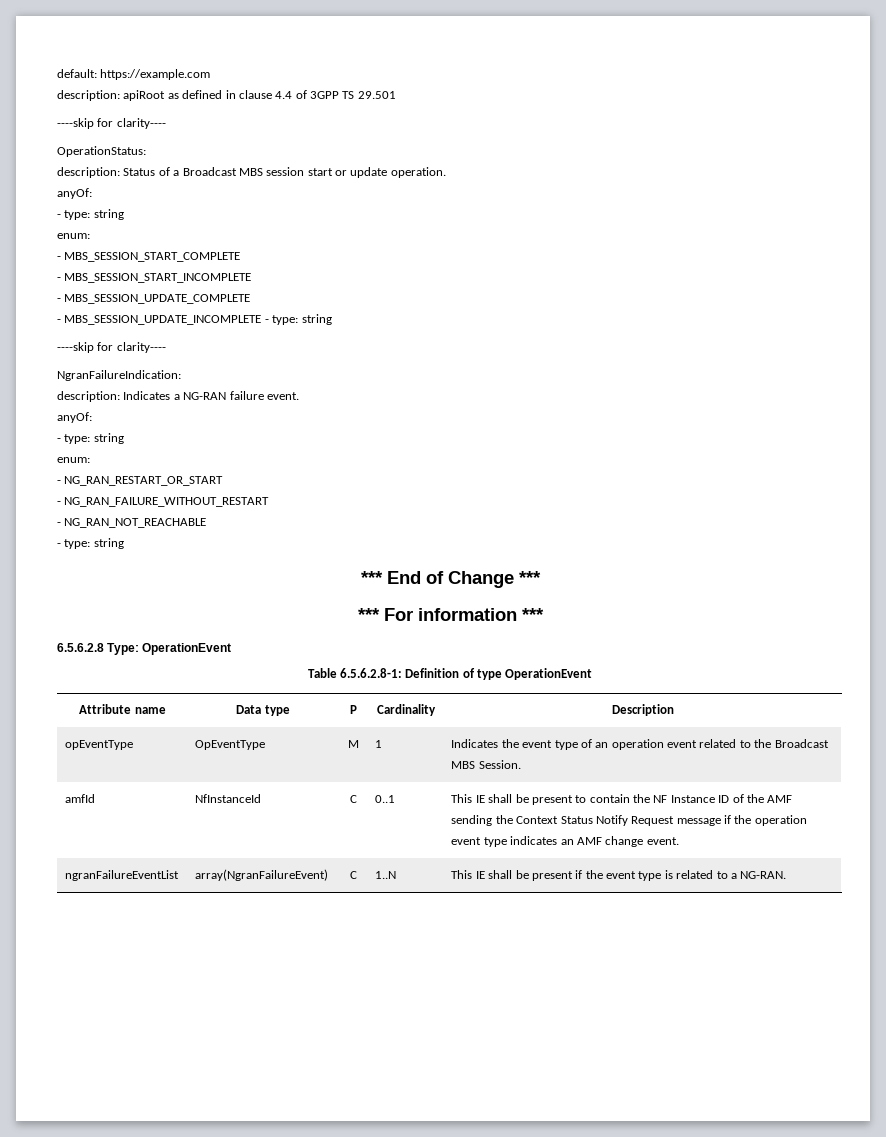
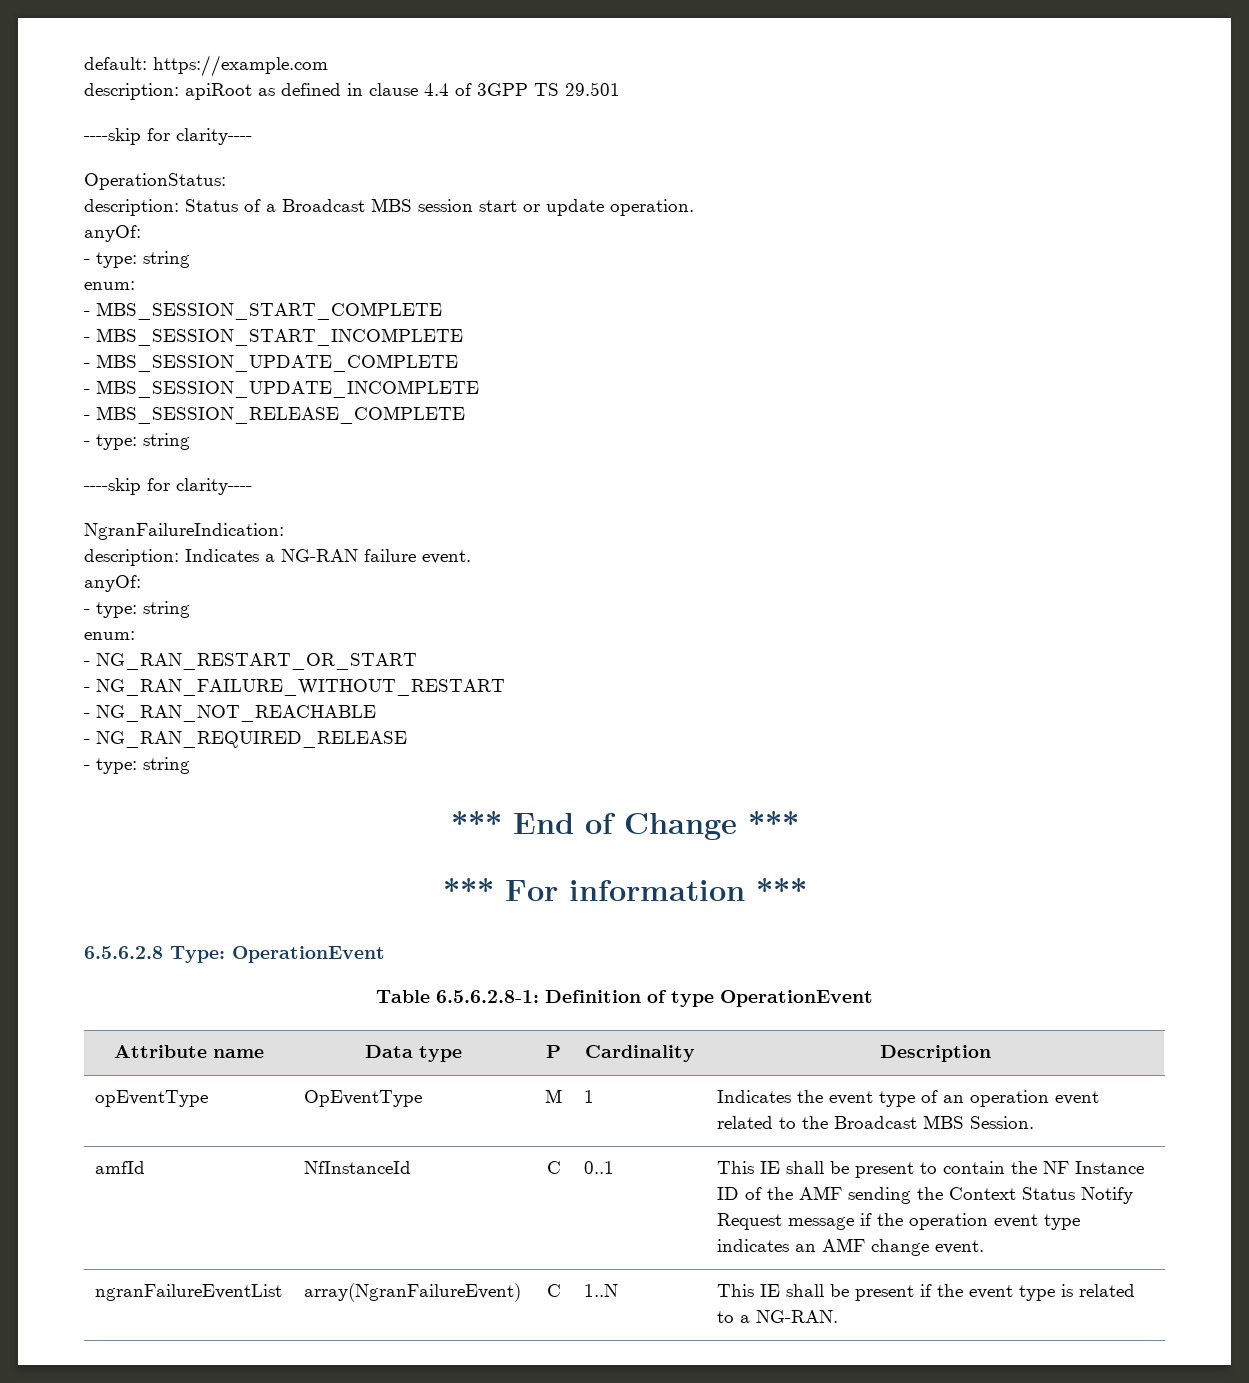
(262, 320) none -> [84,406,465,424] // - MBS_SESSION_RELEASE_COMPLETE //
(207, 523) none -> [84,731,407,748] // - NG_RAN_REQUIRED_RELEASE

